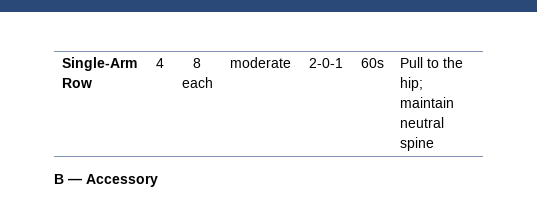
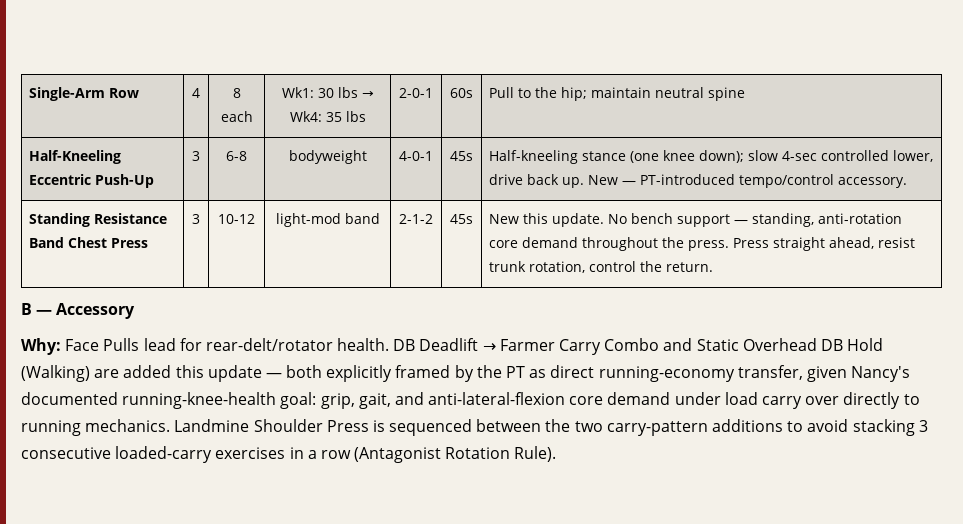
[230,57,291,68] moderate -> [281,87,374,98] [289,111,366,122] Wk1: 30 lbs → Wk4: 35 lbs
[54,174,158,187] // B — Accessory -> [29,150,122,164] [29,174,155,188] [192,151,200,161] [226,151,247,161] [288,150,367,164] [399,151,434,161] [450,151,473,161] [489,150,934,164] [489,174,908,188] [29,213,168,227] [29,237,149,248] [192,214,200,224] [218,214,255,224] [275,213,380,227] [399,214,434,224] [450,214,473,224] [489,213,903,227] [489,237,916,251] [489,261,714,273] [21,303,136,319] [21,338,884,355] [21,365,911,382] [21,392,920,409] [21,419,928,436] [21,446,557,463] // Half-Kneeling Eccentric Push-Up | 3 | 6-8 | bodyweight | 4-0-1 | 45s | Half-kneeling stance (one knee down); slow 4-sec controlled lower, drive back up. New — PT-introduced tempo/control accessory. // Standing Resistance Band Chest Press | 3 | 10-12 | light-mod band | 2-1-2 | 45s | New this update. No bench support — standing, anti-rotation core demand throughout the press. Press straight ahead, resist trunk rotation, control the return. // B — Accessory // Why: Face Pulls lead for rear-delt/rotator health. DB Deadlift → Farmer Carry Combo and Static Overhead DB Hold (Walking) are added this update — both explicitly framed by the PT as direct running-economy transfer, given Nancy's documented running-knee-health goal: grip, gait, and anti-lateral-flexion core demand under load carry over directly to running mechanics. Landmine Shoulder Press is sequenced between the two carry-pattern additions to avoid stacking 3 consecutive loaded-carry exercises in a row (Antagonist Rotation Rule).

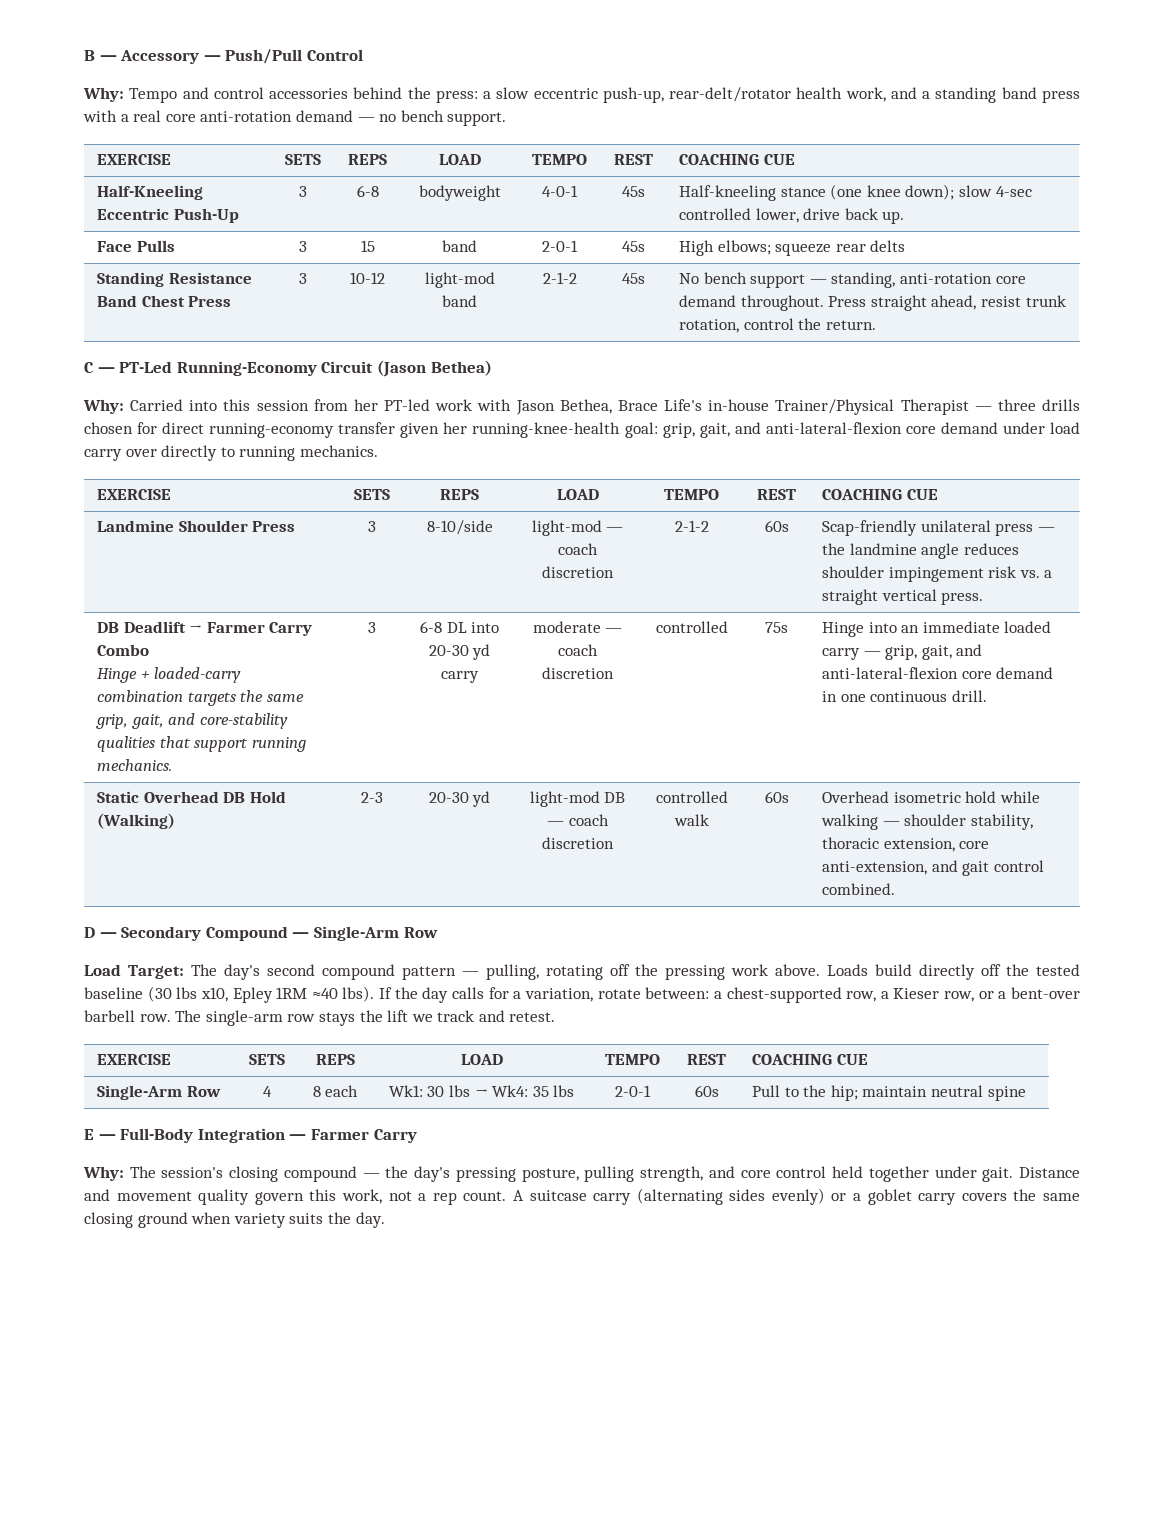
(29, 94) none -> [84,49,363,64] [83,87,1081,103] [83,110,507,126] [97,154,172,165] [285,154,321,165] [348,154,387,165] [438,154,481,165] [532,154,587,165] [614,154,653,165] [679,154,795,165] [97,185,204,200] [97,208,239,223] [299,186,307,197] [356,185,379,197] [418,185,501,201] [542,185,578,197] [622,186,645,197] [679,184,1032,201] [679,208,905,224] [97,240,175,252] [299,241,307,252] [360,240,375,252] [442,240,477,252] [542,240,578,252] [622,241,645,252] [679,240,906,256] [97,272,252,287] [97,295,232,307] [299,273,307,284] [350,272,385,284] [424,272,495,288] [442,295,477,307] [542,272,577,284] [622,273,645,284] [679,272,1026,288] [679,295,1066,311] [679,318,876,333] [84,360,492,377] [83,399,1080,415] [84,422,1080,438] [84,445,378,461] [97,489,172,500] [354,489,390,500] [440,489,479,500] [556,489,599,500] [664,489,719,500] [757,489,796,500] [822,489,938,500] [97,520,296,532] [368,521,376,532] [426,520,493,535] [531,520,624,536] [558,543,598,555] [542,566,614,578] [674,520,709,532] [764,520,789,532] [822,520,1055,536] [822,543,1019,559] [822,566,1053,582] [822,589,984,605] [97,621,313,636] [97,644,150,656] [97,667,242,683] [97,690,304,706] [96,713,288,729] [97,736,306,752] [97,759,173,771] [368,622,376,633] [419,621,500,633] [428,644,491,660] [441,671,479,683] [532,621,623,633] [558,644,598,656] [542,667,614,679] [655,621,728,633] [765,622,788,633] [822,621,1052,637] [822,644,983,660] [822,667,1054,679] [822,690,987,702] [97,791,286,803] [97,813,176,829] [361,792,383,803] [428,791,491,807] [529,791,626,807] [547,814,609,826] [542,837,614,849] [655,791,728,803] [673,814,709,826] [764,791,789,803] [822,791,1040,803] [821,814,1033,830] [822,837,990,852] [822,860,1044,876] [822,883,896,895] [84,926,438,941] [84,964,1080,980] [84,986,1080,1003] [84,1010,556,1026] [97,1054,172,1065] [249,1054,285,1065] [315,1054,355,1065] [460,1054,503,1065] [605,1054,660,1065] [687,1054,726,1065] [752,1054,868,1065] B — Accessory — Push/Pull Control // Why: Tempo and control accessories behind the press: a slow eccentric push-up, rear-delt/rotator health work, and a standing band press with a real core anti-rotation demand — no bench support. // EXERCISE | SETS | REPS | LOAD | TEMPO | REST | COACHING CUE // Half-Kneeling Eccentric Push-Up | 3 | 6-8 | bodyweight | 4-0-1 | 45s | Half-kneeling stance (one knee down); slow 4-sec controlled lower, drive back up. // Face Pulls | 3 | 15 | band | 2-0-1 | 45s | High elbows; squeeze rear delts // Standing Resistance Band Chest Press | 3 | 10-12 | light-mod band | 2-1-2 | 45s | No bench support — standing, anti-rotation core demand throughout. Press straight ahead, resist trunk rotation, control the return. // C — PT-Led Running-Economy Circuit (Jason Bethea) // Why: Carried into this session from her PT-led work with Jason Bethea, Brace Life's in-house Trainer/Physical Therapist — three drills chosen for direct running-economy transfer given her running-knee-health goal: grip, gait, and anti-lateral-flexion core demand under load carry over directly to running mechanics. // EXERCISE | SETS | REPS | LOAD | TEMPO | REST | COACHING CUE // Landmine Shoulder Press | 3 | 8-10/side | light-mod — coach discretion | 2-1-2 | 60s | Scap-friendly unilateral press — the landmine angle reduces shoulder impingement risk vs. a straight vertical press. // DB Deadlift → Farmer Carry Combo // Hinge + loaded-carry combination targets the same grip, gait, and core-stability qualities that support running mechanics. | 3 | 6-8 DL into 20-30 yd carry | moderate — coach discretion | controlled | 75s | Hinge into an immediate loaded carry — grip, gait, and anti-lateral-flexion core demand in one continuous drill. // Static Overhead DB Hold (Walking) | 2-3 | 20-30 yd | light-mod DB — coach discretion | controlled walk | 60s | Overhead isometric hold while walking — shoulder stability, thoracic extension, core anti-extension, and gait control combined. // D — Secondary Compound — Single-Arm Row // Load Target: The day's second compound pattern — pulling, rotating off the pressing work above. Loads build directly off the tested baseline (30 lbs x10, Epley 1RM ≈40 lbs). If the day calls for a variation, rotate between: a chest-supported row, a Kieser row, or a bent-over barbell row. The single-arm row stays the lift we track and retest. // EXERCISE | SETS | REPS | LOAD | TEMPO | REST | COACHING CUE //
[29,150,122,164] [29,174,155,188] [192,151,200,161] [226,151,247,161] [288,150,367,164] [399,151,434,161] [450,151,473,161] [489,150,934,164] [489,174,908,188] [29,213,168,227] [29,237,149,248] [192,214,200,224] [218,214,255,224] [275,213,380,227] [399,214,434,224] [450,214,473,224] [489,213,903,227] [489,237,916,251] [489,261,714,273] [21,303,136,319] [21,338,884,355] [21,365,911,382] [21,392,920,409] [21,419,928,436] [21,446,557,463] // Half-Kneeling Eccentric Push-Up | 3 | 6-8 | bodyweight | 4-0-1 | 45s | Half-kneeling stance (one knee down); slow 4-sec controlled lower, drive back up. New — PT-introduced tempo/control accessory. // Standing Resistance Band Chest Press | 3 | 10-12 | light-mod band | 2-1-2 | 45s | New this update. No bench support — standing, anti-rotation core demand throughout the press. Press straight ahead, resist trunk rotation, control the return. // B — Accessory // Why: Face Pulls lead for rear-delt/rotator health. DB Deadlift → Farmer Carry Combo and Static Overhead DB Hold (Walking) are added this update — both explicitly framed by the PT as direct running-economy transfer, given Nancy's documented running-knee-health goal: grip, gait, and anti-lateral-flexion core demand under load carry over directly to running mechanics. Landmine Shoulder Press is sequenced between the two carry-pattern additions to avoid stacking 3 consecutive loaded-carry exercises in a row (Antagonist Rotation Rule). -> [84,1128,417,1143] [83,1166,1080,1182] [84,1188,1080,1205] [84,1212,385,1228] // E — Full-Body Integration — Farmer Carry // Why: The session's closing compound — the day's pressing posture, pulling strength, and core control held together under gait. Distance and movement quality govern this work, not a rep count. A suitcase carry (alternating sides evenly) or a goblet carry covers the same closing ground when variety suits the day.

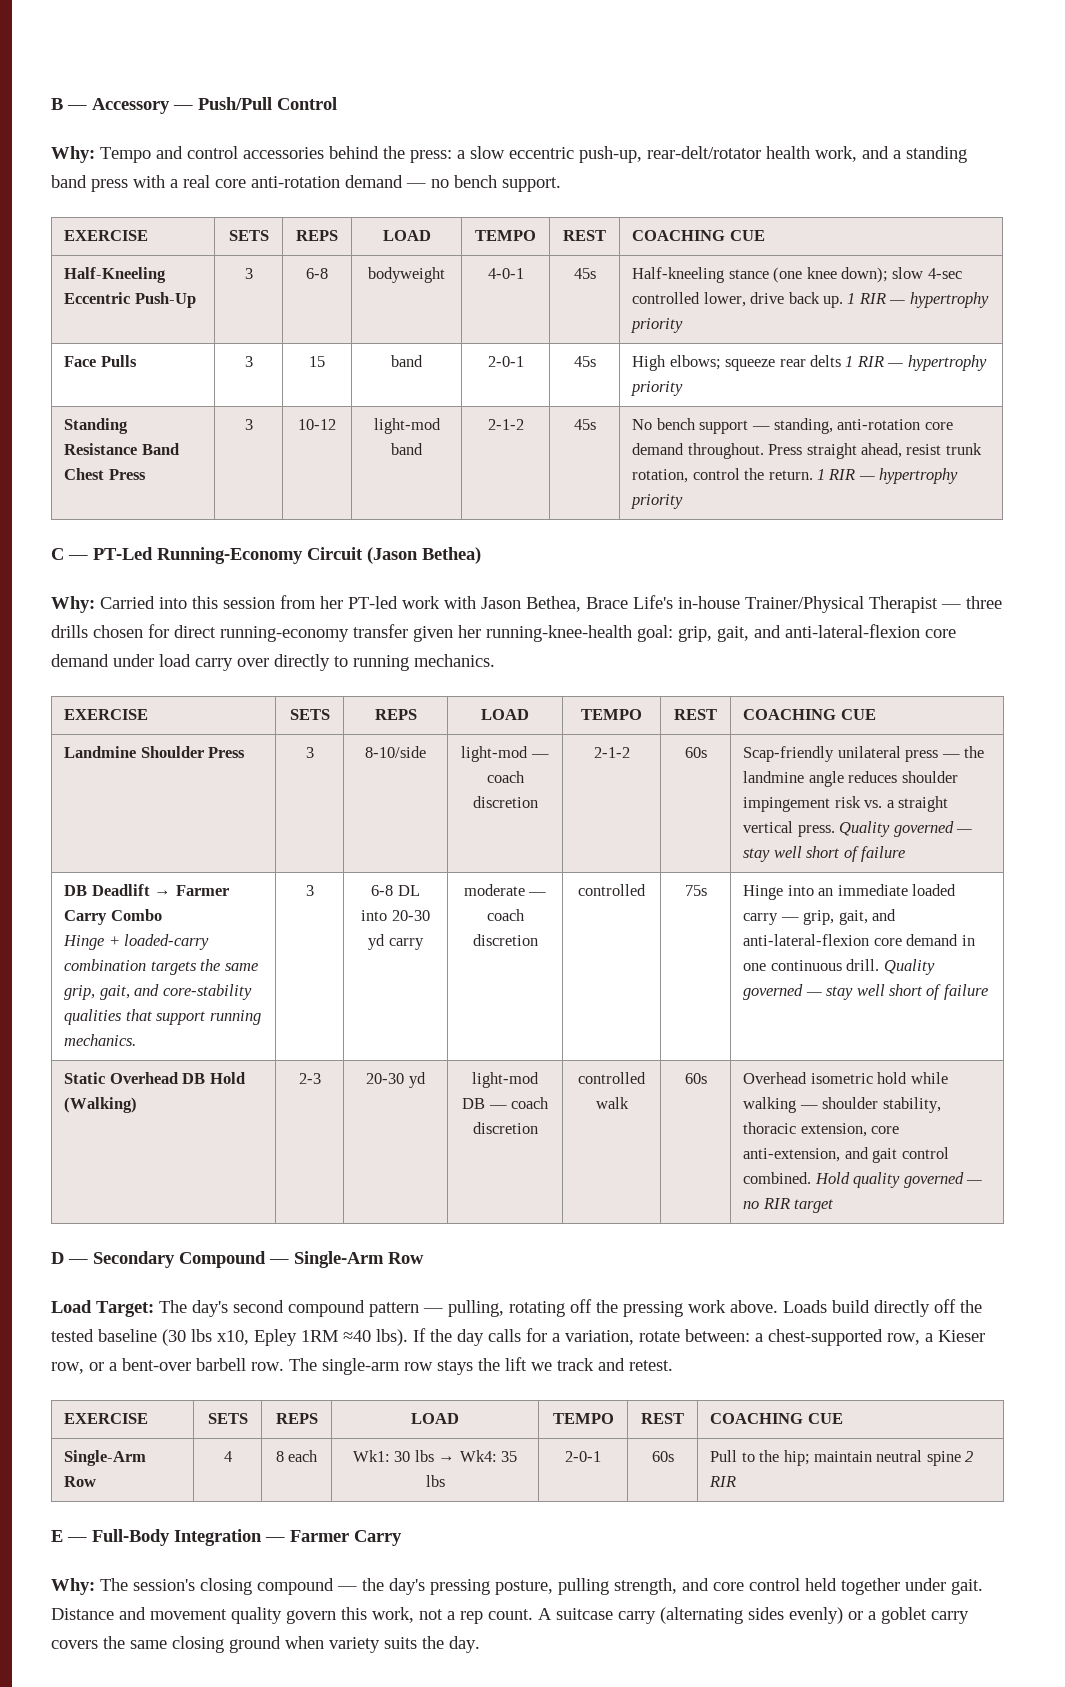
(905, 217) none -> [847,292,989,308] [631,318,684,333] 1 RIR — hypertrophy priority
(906, 246) none -> [845,355,987,371] [631,381,684,396] 1 RIR — hypertrophy priority
(876, 325) none -> [816,468,959,484] [631,494,684,509] 1 RIR — hypertrophy priority
(984, 598) none -> [839,821,972,837] [743,846,905,862] Quality governed — stay well short of failure
(987, 696) none -> [883,959,935,975] [743,984,988,1000] Quality governed — stay well short of failure
(896, 889) none -> [814,1172,982,1188] [743,1198,834,1213] Hold quality governed — no RIR target
(1026, 1093) none -> [965,1451,974,1462] [709,1476,737,1487] 2 RIR

